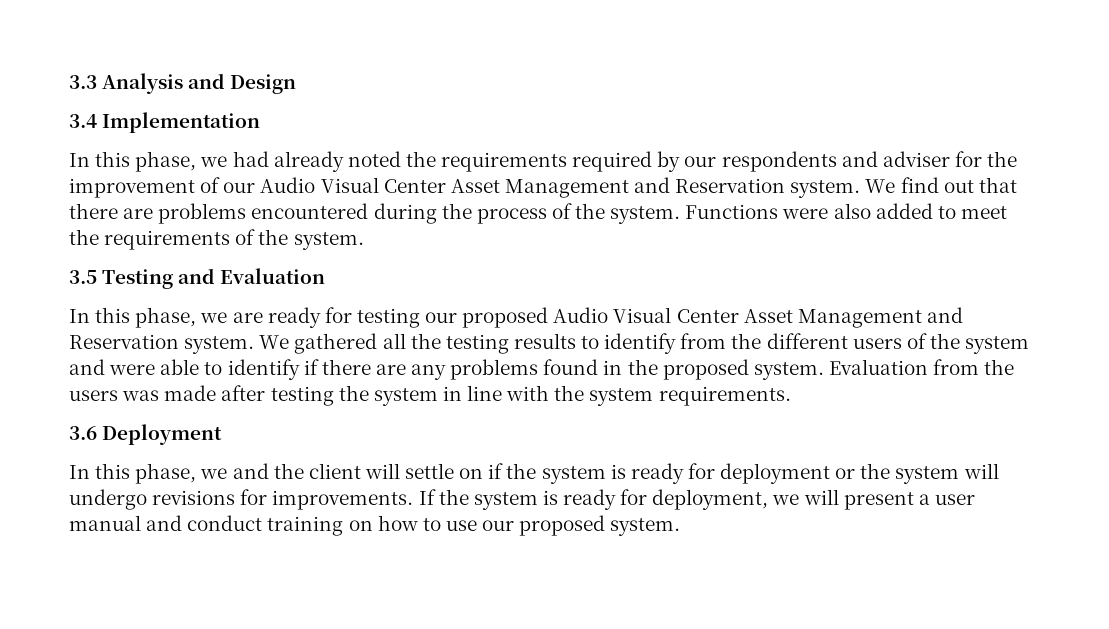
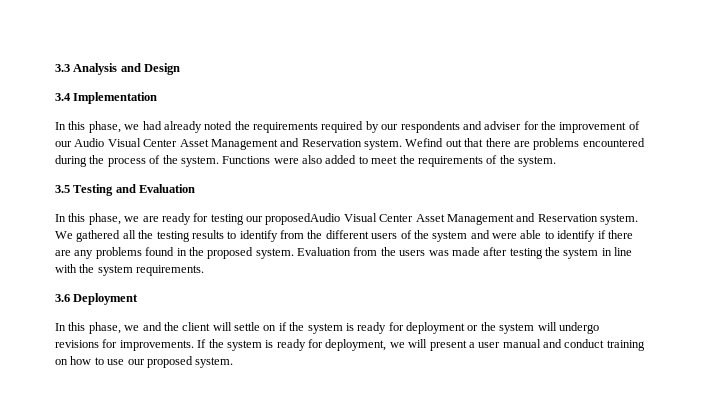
[865,177,939,193] We find -> [405,138,444,147] Wefind
[462,307,609,328] proposed Audio -> [265,213,341,225] proposedAudio

